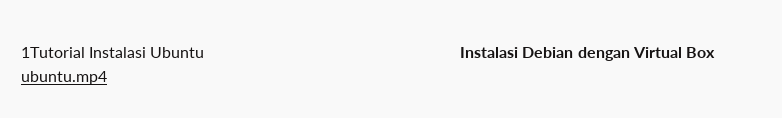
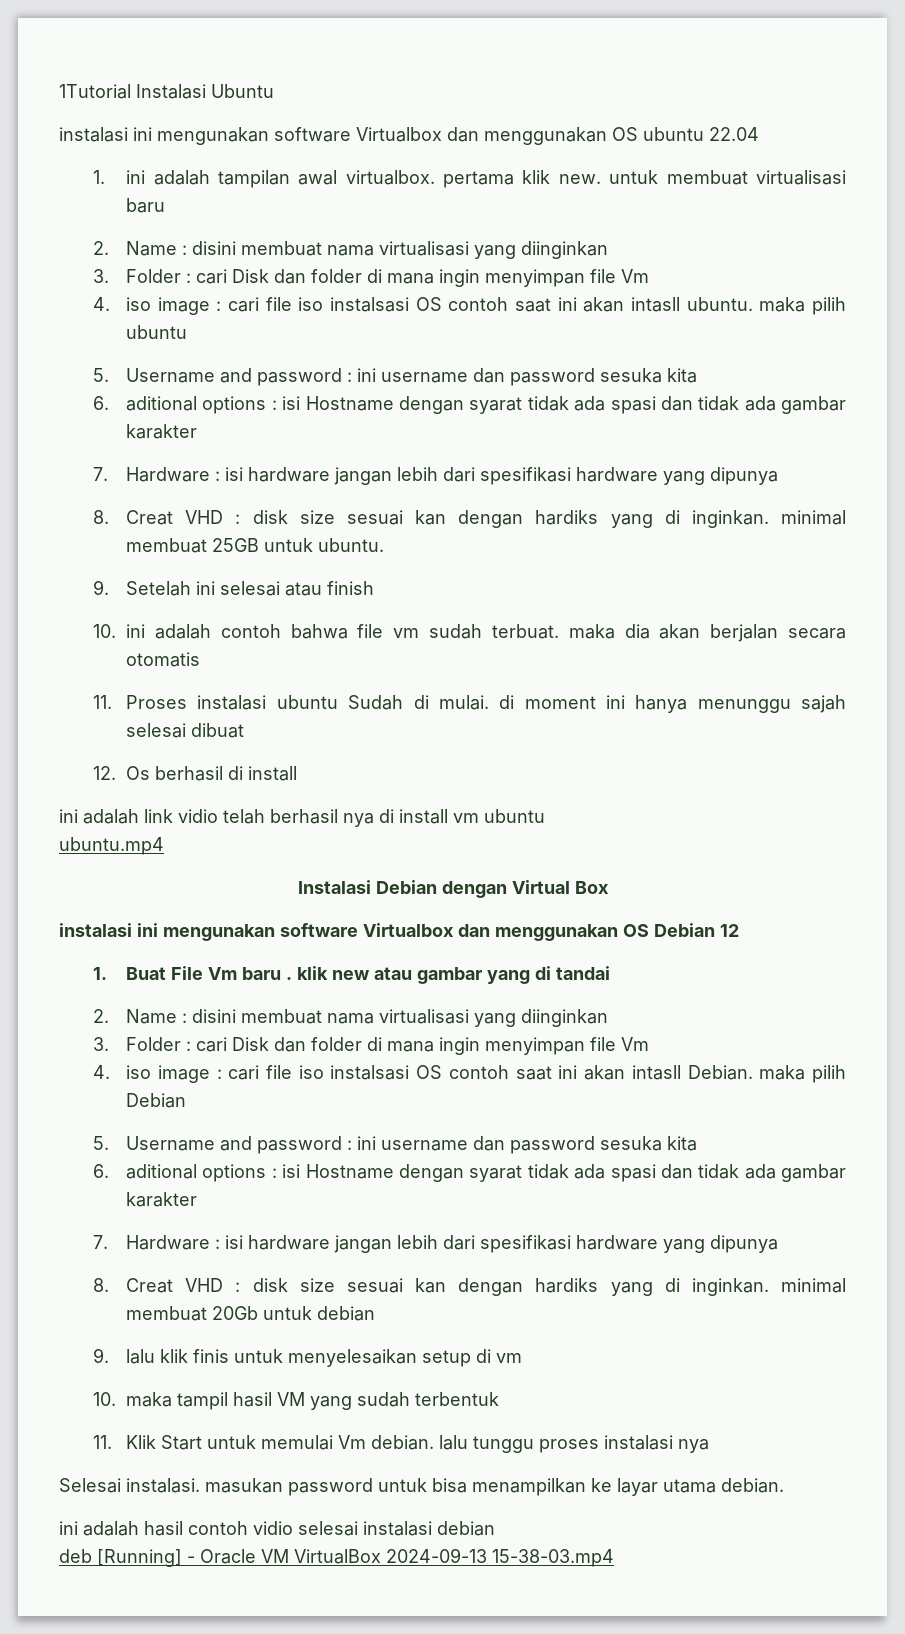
(205, 52) none -> [59,127,759,145] [92,170,846,188] [126,198,166,213] [92,241,609,259] [92,269,650,287] [92,297,846,315] [126,325,188,339] [92,368,698,386] [92,396,847,414] [126,424,198,439] [92,467,779,485] [92,510,846,528] [126,538,385,553] [92,580,375,596] [92,624,846,642] [126,652,201,667] [92,695,846,713] [126,723,245,738] [92,766,298,781] [59,809,545,827] // instalasi ini mengunakan software Virtualbox dan menggunakan OS ubuntu 22.04 // 1. ini adalah tampilan awal virtualbox. pertama klik new. untuk membuat virtualisasi baru // 2. Name : disini membuat nama virtualisasi yang diinginkan // 3. Folder : cari Disk dan folder di mana ingin menyimpan file Vm // 4. iso image : cari file iso instalsasi OS contoh saat ini akan intasll ubuntu. maka pilih ubuntu // 5. Username and password : ini username dan password sesuka kita // 6. aditional options : isi Hostname dengan syarat tidak ada spasi dan tidak ada gambar karakter // 7. Hardware : isi hardware jangan lebih dari spesifikasi hardware yang dipunya // 8. Creat VHD : disk size sesuai kan dengan hardiks yang di inginkan. minimal membuat 25GB untuk ubuntu. // 9. Setelah ini selesai atau finish // 10. ini adalah contoh bahwa file vm sudah terbuat. maka dia akan berjalan secara otomatis // 11. Proses instalasi ubuntu Sudah di mulai. di moment ini hanya menunggu sajah selesai dibuat // 12. Os berhasil di install // ini adalah link vidio telah berhasil nya di install vm ubuntu
(715, 52) none -> [59,923,739,941] [92,966,611,984] [92,1009,609,1027] [92,1037,650,1055] [92,1065,847,1083] [126,1093,187,1108] [92,1136,698,1154] [92,1164,847,1182] [126,1192,198,1207] [92,1235,779,1253] [92,1278,846,1296] [126,1306,376,1321] [92,1348,523,1367] [92,1392,500,1410] [92,1435,710,1453] [59,1478,784,1496] [59,1521,495,1536] [59,1548,614,1567] // instalasi ini mengunakan software Virtualbox dan menggunakan OS Debian 12 // 1. Buat File Vm baru . klik new atau gambar yang di tandai // 2. Name : disini membuat nama virtualisasi yang diinginkan // 3. Folder : cari Disk dan folder di mana ingin menyimpan file Vm // 4. iso image : cari file iso instalsasi OS contoh saat ini akan intasll Debian. maka pilih Debian // 5. Username and password : ini username dan password sesuka kita // 6. aditional options : isi Hostname dengan syarat tidak ada spasi dan tidak ada gambar karakter // 7. Hardware : isi hardware jangan lebih dari spesifikasi hardware yang dipunya // 8. Creat VHD : disk size sesuai kan dengan hardiks yang di inginkan. minimal membuat 20Gb untuk debian // 9. lalu klik finis untuk menyelesaikan setup di vm // 10. maka tampil hasil VM yang sudah terbentuk // 11. Klik Start untuk memulai Vm debian. lalu tunggu proses instalasi nya // Selesai instalasi. masukan password untuk bisa menampilkan ke layar utama debian. // ini adalah hasil contoh vidio selesai instalasi debian // deb [Running] - Oracle VM VirtualBox 2024-09-13 15-38-03.mp4

